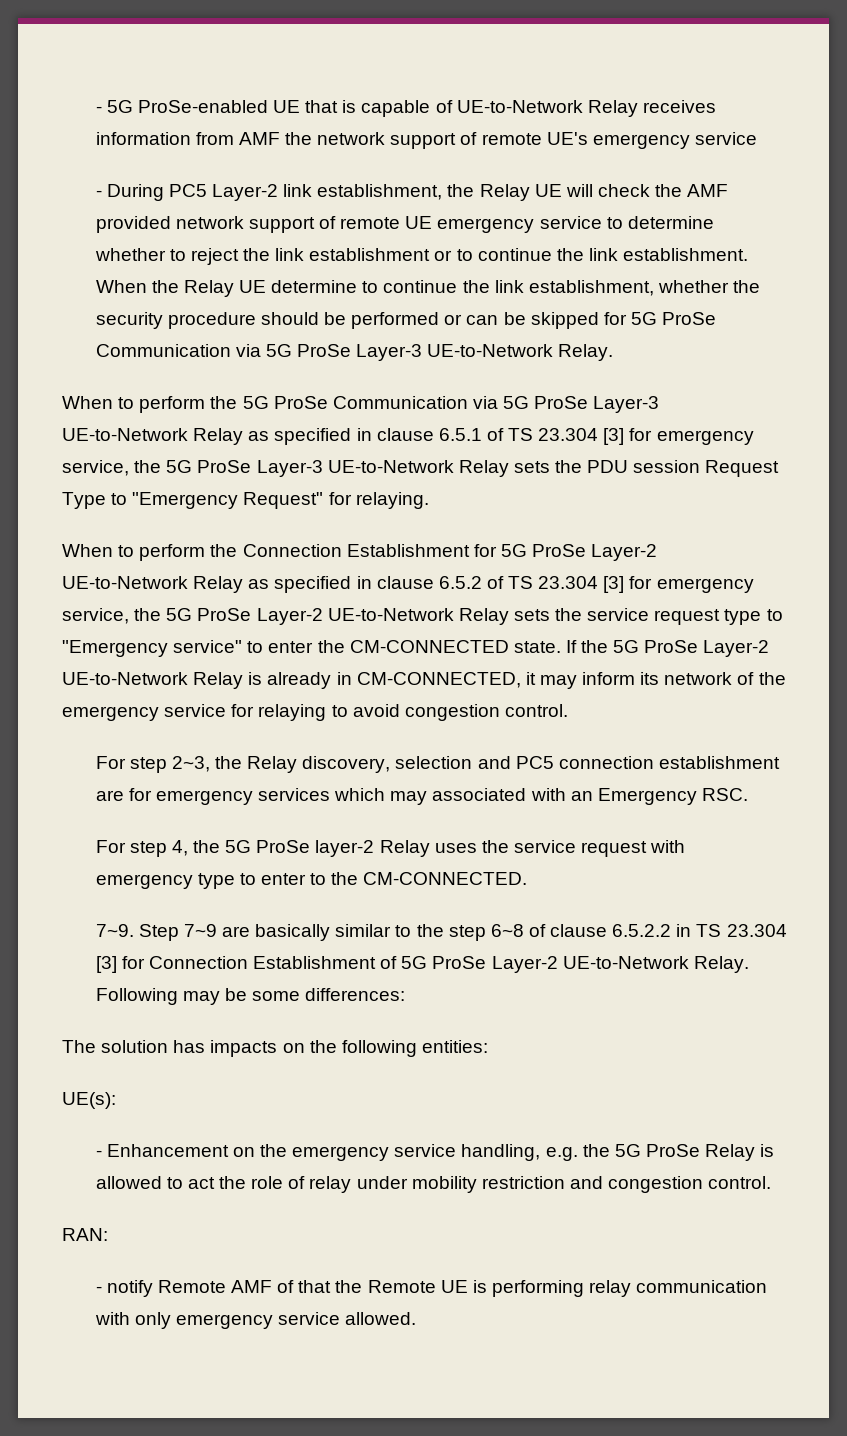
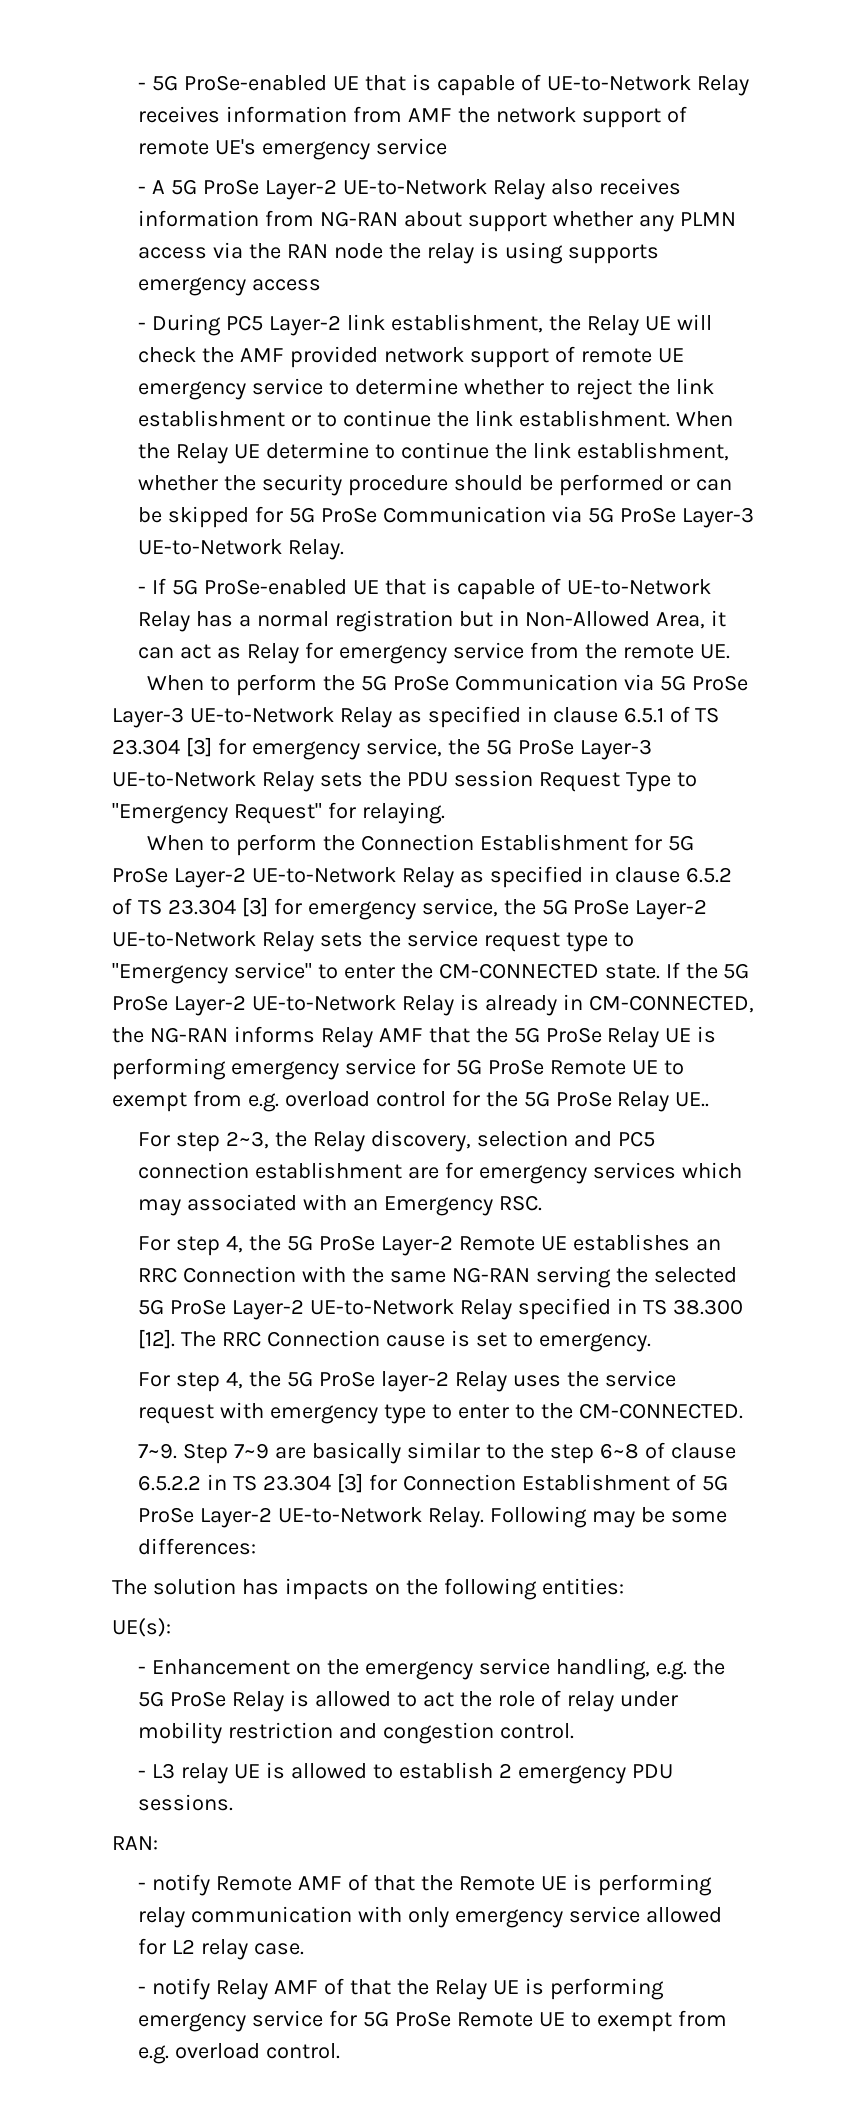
(757, 138) none -> [138,178,681,200] [138,210,736,232] [138,242,659,264] [138,277,322,296] // - A 5G ProSe Layer-2 UE-to-Network Relay also receives information from NG-RAN about support whether any PLMN access via the RAN node the relay is using supports emergency access
(614, 352) none -> [138,578,711,600] [138,610,726,632] [138,642,730,664] // - If 5G ProSe-enabled UE that is capable of UE-to-Network Relay has a normal registration but in Non-Allowed Area, it can act as Relay for emergency service from the remote UE.
[525,672,786,689] [62,704,568,721] it may inform its network of the emergency service for relaying to avoid congestion control. -> [112,1026,717,1048] [112,1058,684,1080] [112,1090,710,1112] the NG-RAN informs Relay AMF that the 5G ProSe Relay UE is performing emergency service for 5G ProSe Remote UE to exempt from e.g. overload control for the 5G ProSe Relay UE..
(748, 794) none -> [138,1234,721,1256] [138,1266,737,1288] [138,1298,743,1320] [138,1329,651,1352] // For step 4, the 5G ProSe Layer-2 Remote UE establishes an RRC Connection with the same NG-RAN serving the selected 5G ProSe Layer-2 UE-to-Network Relay specified in TS 38.300 [12]. The RRC Connection cause is set to emergency.
(772, 1182) none -> [138,1762,673,1784] [138,1794,234,1811] // - L3 relay UE is allowed to establish 2 emergency PDU sessions.
[345,1312,417,1325] allowed. -> [645,1907,722,1923] [138,1938,305,1960] [138,1978,664,2000] [138,2010,727,2032] [138,2043,341,2064] allowed for L2 relay case. // - notify Relay AMF of that the Relay UE is performing emergency service for 5G ProSe Remote UE to exempt from e.g. overload control.

